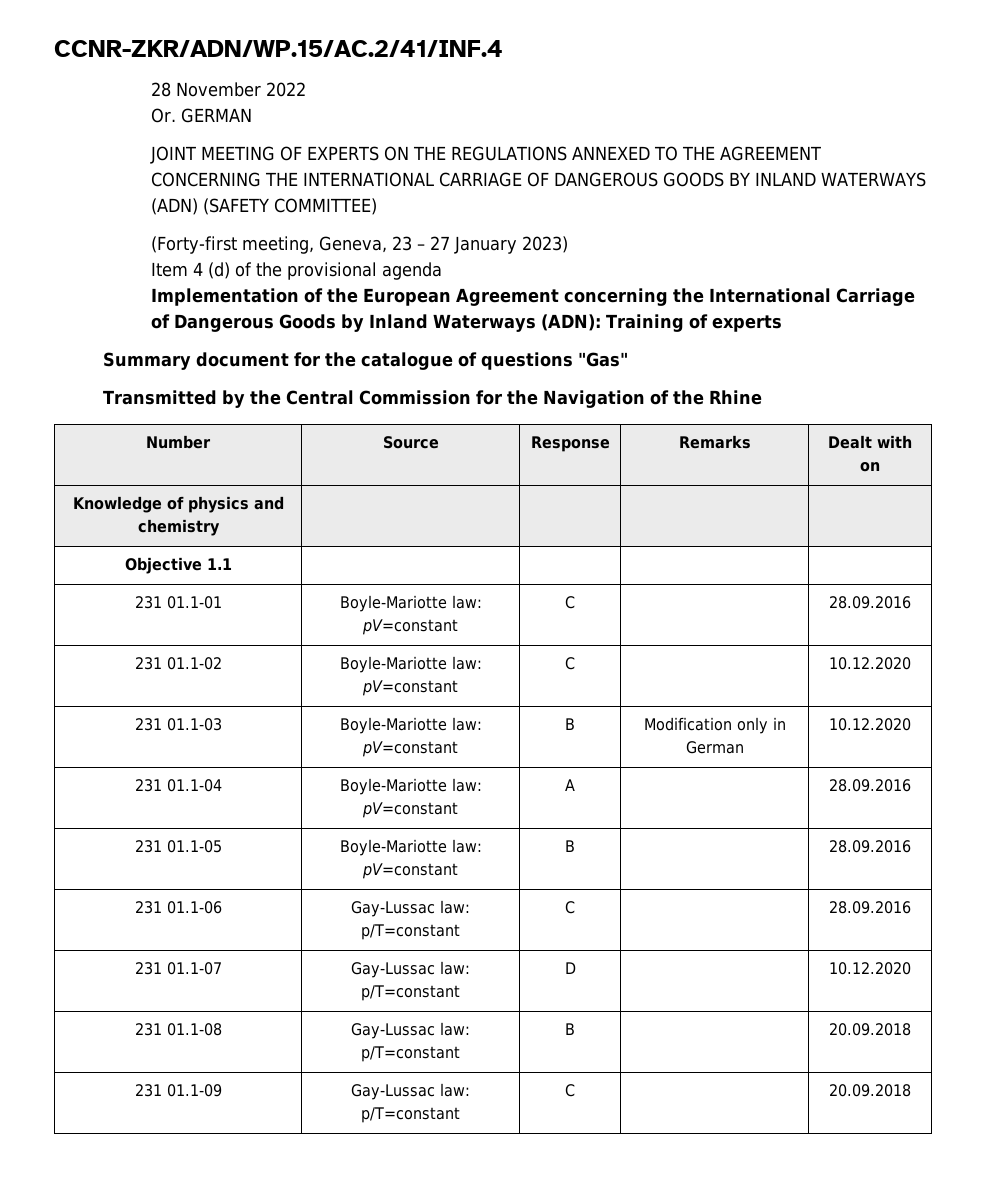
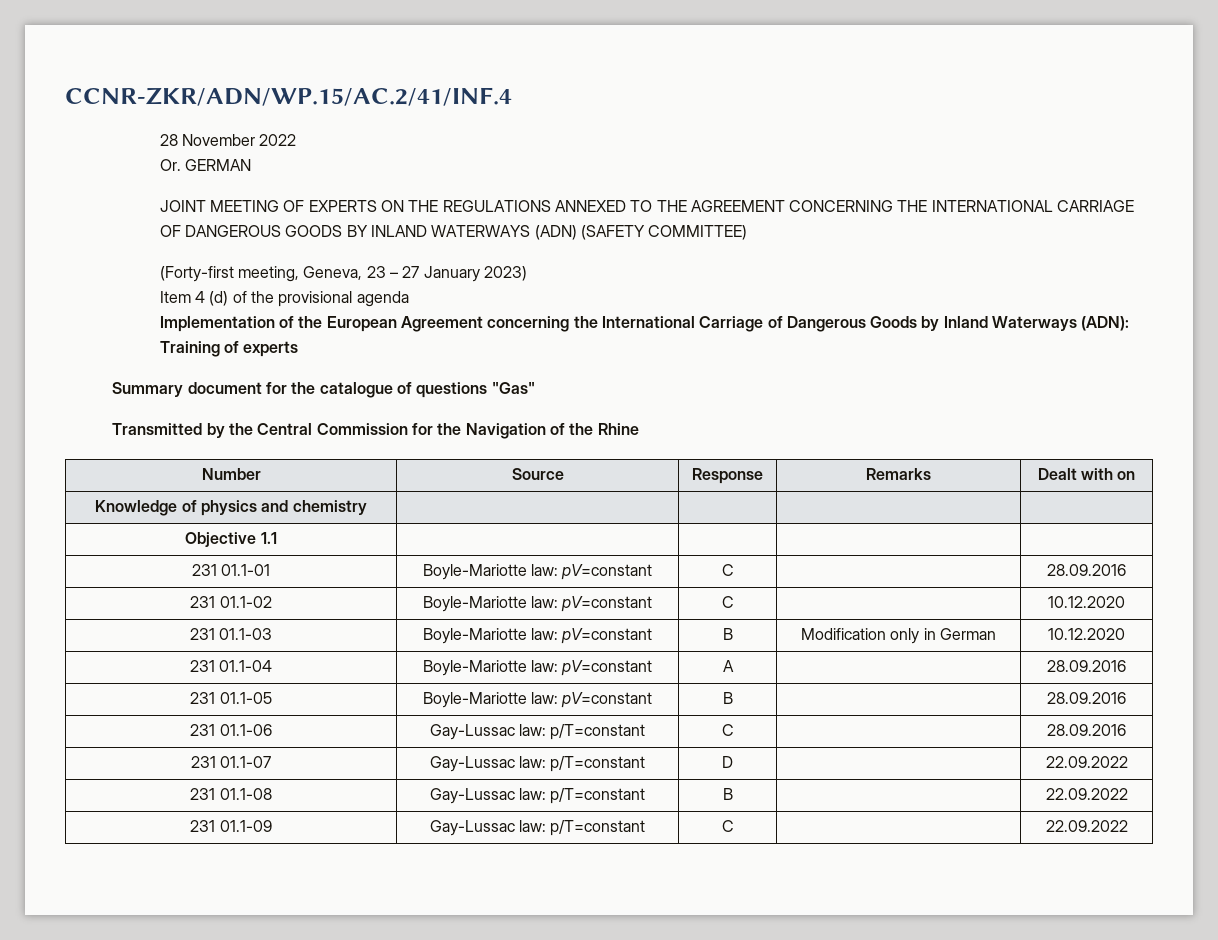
[829,962,911,975] 10.12.2020 -> [1045,756,1128,768] 22.09.2022
[829,1023,911,1036] 20.09.2018 -> [1045,788,1128,800] 22.09.2022
[829,1084,911,1097] 20.09.2018 -> [1045,820,1128,832] 22.09.2022

